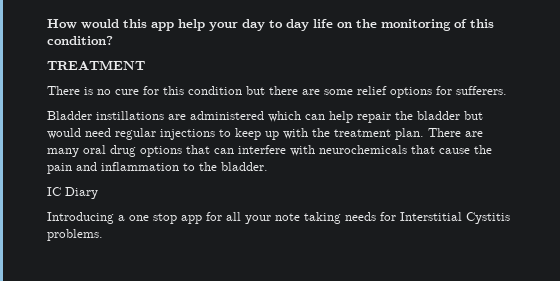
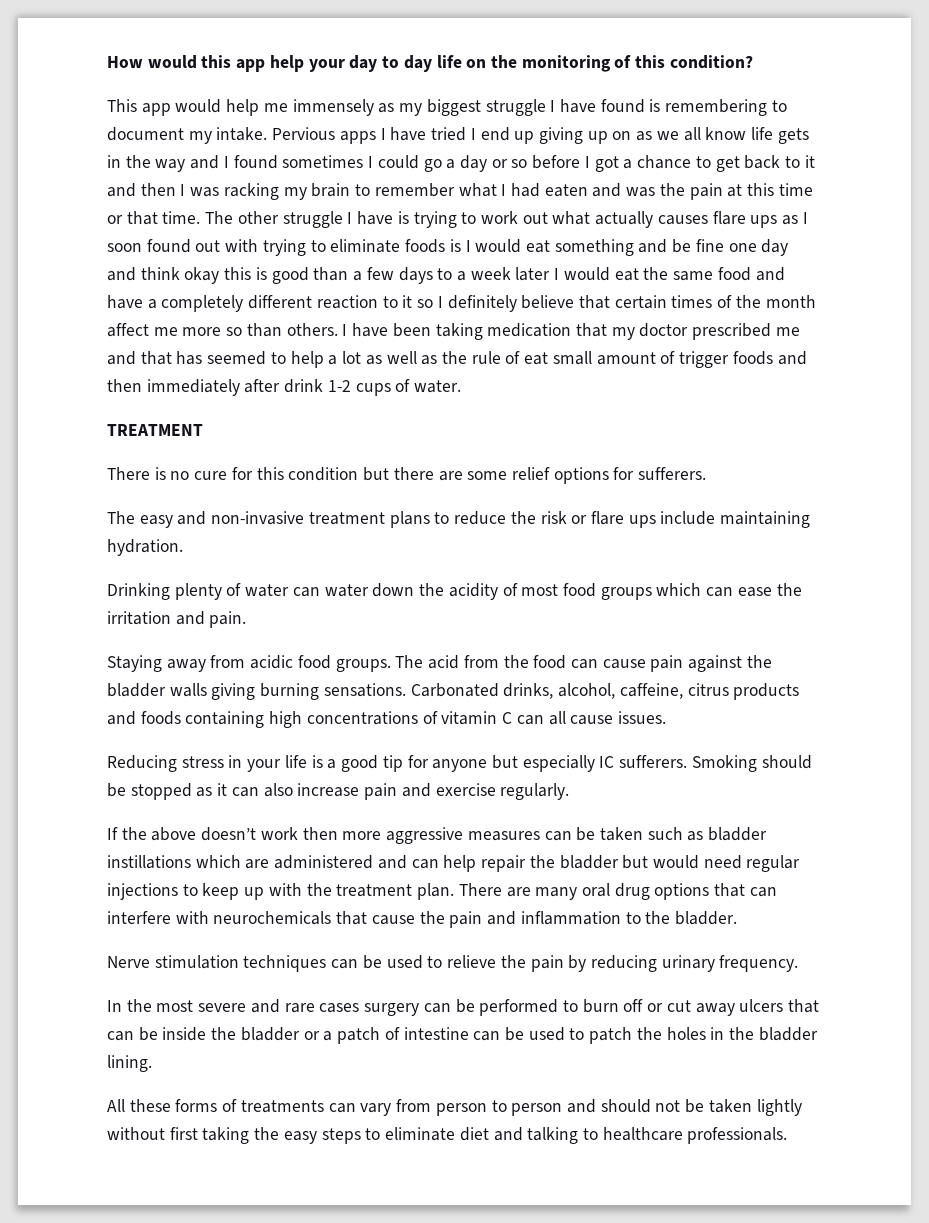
(113, 40) none -> [107,99,787,116] [107,127,809,144] [107,155,815,172] [107,183,813,200] [107,211,808,228] [107,239,789,256] [107,267,785,284] [107,295,816,312] [107,323,800,340] [107,351,807,368] [107,379,462,396] // This app would help me immensely as my biggest struggle I have found is remembering to document my intake. Pervious apps I have tried I end up giving up on as we all know life gets in the way and I found sometimes I could go a day or so before I got a chance to get back to it and then I was racking my brain to remember what I had eaten and was the pain at this time or that time. The other struggle I have is trying to work out what actually causes flare ups as I soon found out with trying to eliminate foods is I would eat something and be fine one day and think okay this is good than a few days to a week later I would eat the same food and have a completely different reaction to it so I definitely believe that certain times of the month affect me more so than others. I have been taking medication that my doctor prescribed me and that has seemed to help a lot as well as the rule of eat small amount of trigger foods and then immediately after drink 1-2 cups of water.
[47,111,164,120] Bladder instillations -> [107,511,811,528] [107,539,183,556] [107,583,802,600] [107,611,247,628] [107,655,772,672] [107,683,800,700] [107,711,666,728] [107,755,812,772] [107,783,570,800] [107,827,768,844] [107,855,241,869] The easy and non-invasive treatment plans to reduce the risk or flare ups include maintaining hydration. // Drinking plenty of water can water down the acidity of most food groups which can ease the irritation and pain. // Staying away from acidic food groups. The acid from the food can cause pain against the bladder walls giving burning sensations. Carbonated drinks, alcohol, caffeine, citrus products and foods containing high concentrations of vitamin C can all cause issues. // Reducing stress in your life is a good tip for anyone but especially IC sufferers. Smoking should be stopped as it can also increase pain and exercise regularly. // If the above doesn’t work then more aggressive measures can be taken such as bladder instillations which
[268,111,301,122] which -> [377,855,407,869] and
[47,187,98,199] [47,212,510,224] [47,229,103,241] IC Diary // Introducing a one stop app for all your note taking needs for Interstitial Cystitis problems. -> [107,955,799,972] [107,999,820,1016] [107,1027,818,1044] [107,1055,152,1072] [107,1099,802,1116] [107,1127,788,1144] Nerve stimulation techniques can be used to relieve the pain by reducing urinary frequency. // In the most severe and rare cases surgery can be performed to burn off or cut away ulcers that can be inside the bladder or a patch of intestine can be used to patch the holes in the bladder lining. // All these forms of treatments can vary from person to person and should not be taken lightly without first taking the easy steps to eliminate diet and talking to healthcare professionals.

